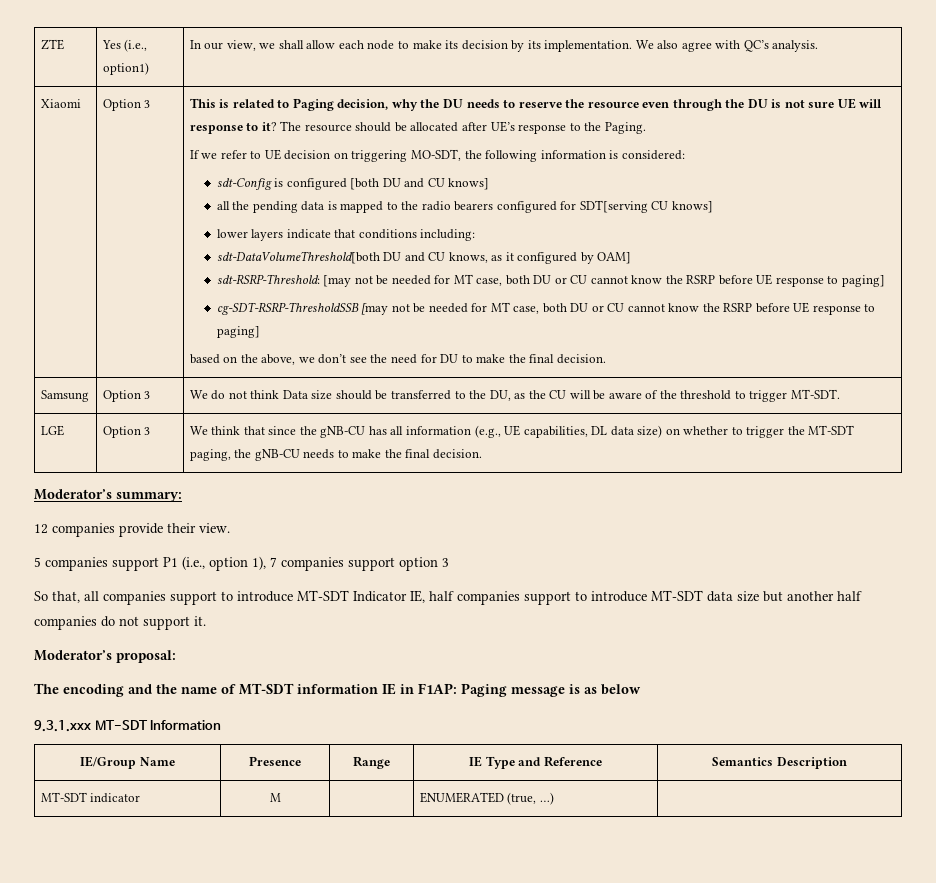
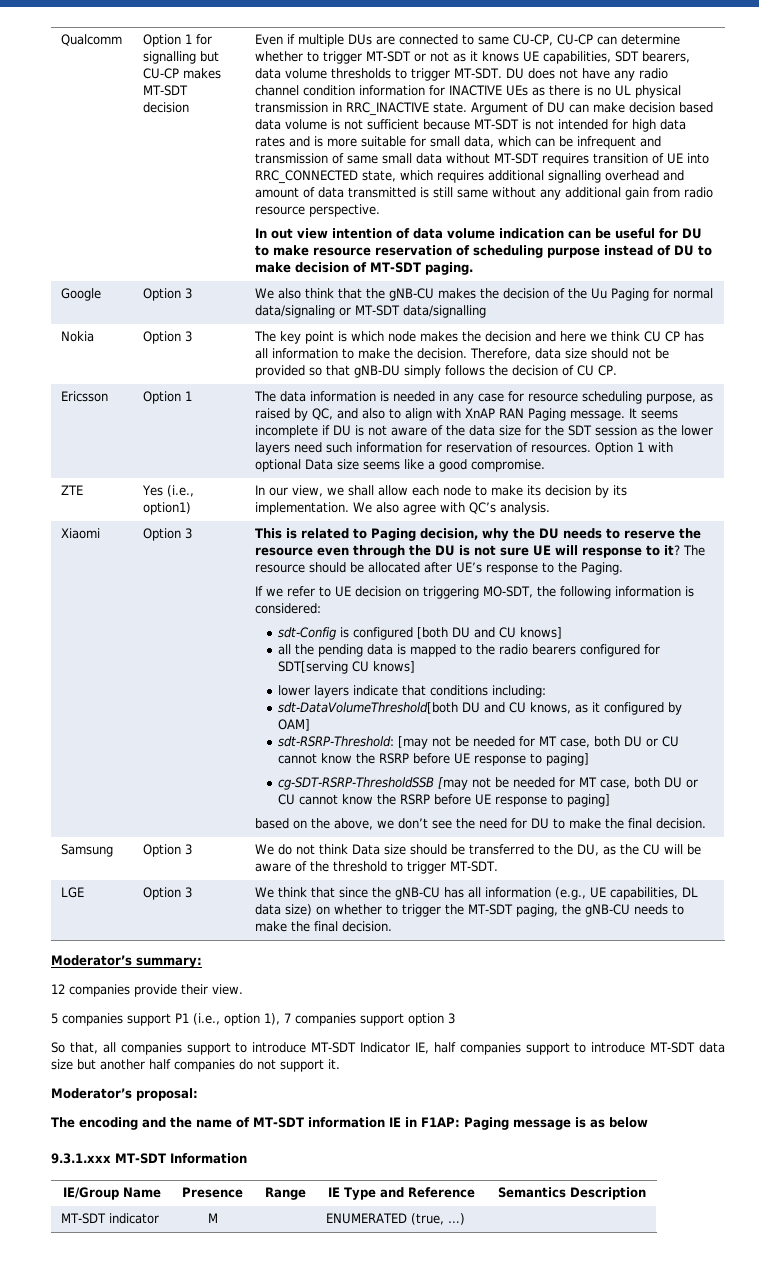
(40, 44) none -> [61,34,123,46] [143,34,213,47] [143,51,220,64] [143,68,222,79] [143,85,189,96] [143,102,190,113] [255,34,681,47] [255,51,691,64] [255,68,669,81] [255,85,682,98] [255,102,714,116] [255,119,687,132] [255,136,662,149] [255,153,710,166] [255,170,685,184] [255,187,714,200] [255,204,381,217] [255,228,703,239] [255,245,713,258] [255,262,474,275] [61,288,102,301] [143,288,193,301] [255,288,714,301] [255,305,487,318] [61,331,95,342] [143,331,193,344] [254,331,705,344] [255,348,670,360] [255,365,618,378] [61,391,109,402] [143,391,193,404] [254,391,714,404] [255,408,679,421] [255,425,714,438] [255,442,674,455] [255,459,546,472] Qualcomm | Option 1 for signalling but CU-CP makes MT-SDT decision | Even if multiple DUs are connected to same CU-CP, CU-CP can determine whether to trigger MT-SDT or not as it knows UE capabilities, SDT bearers, data volume thresholds to trigger MT-SDT. DU does not have any radio channel condition information for INACTIVE UEs as there is no UL physical transmission in RRC_INACTIVE state. Argument of DU can make decision based data volume is not sufficient because MT-SDT is not intended for high data rates and is more suitable for small data, which can be infrequent and transmission of same small data without MT-SDT requires transition of UE into RRC_CONNECTED state, which requires additional signalling overhead and amount of data transmitted is still same without any additional gain from radio resource perspective. // In out view intention of data volume indication can be useful for DU to make resource reservation of scheduling purpose instead of DU to make decision of MT-SDT paging. // Google | Option 3 | We also think that the gNB-CU makes the decision of the Uu Paging for normal data/signaling or MT-SDT data/signalling // Nokia | Option 3 | The key point is which node makes the decision and here we think CU CP has all information to make the decision. Therefore, data size should not be provided so that gNB-DU simply follows the decision of CU CP. // Ericsson | Option 1 | The data information is needed in any case for resource scheduling purpose, as raised by QC, and also to align with XnAP RAN Paging message. It seems incomplete if DU is not aware of the data size for the SDT session as the lower layers need such information for reservation of resources. Option 1 with optional Data size seems like a good compromise. //

